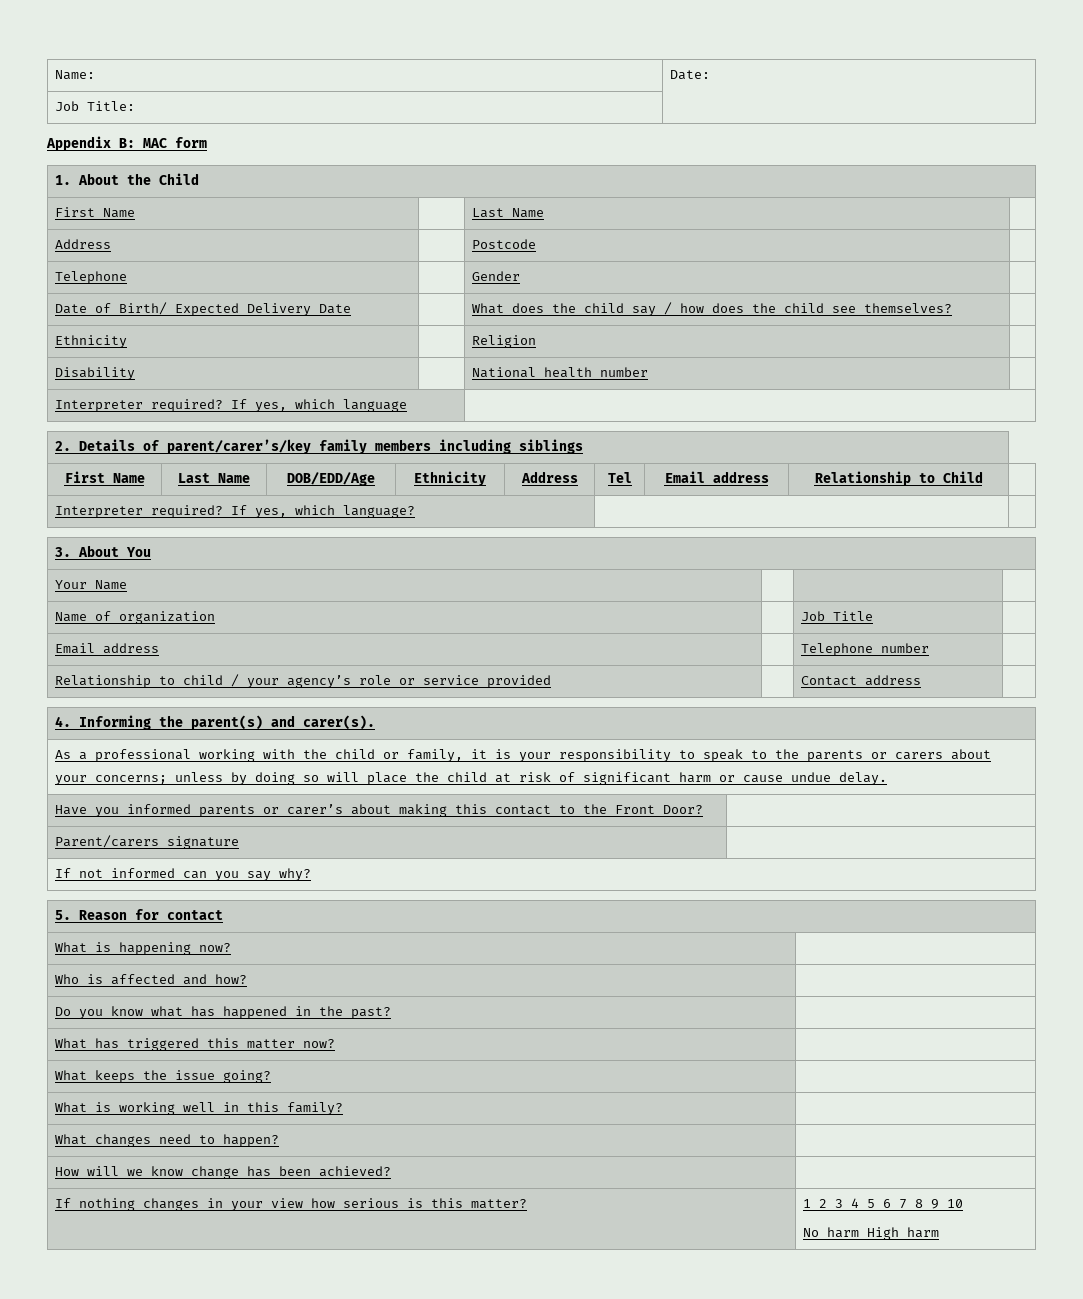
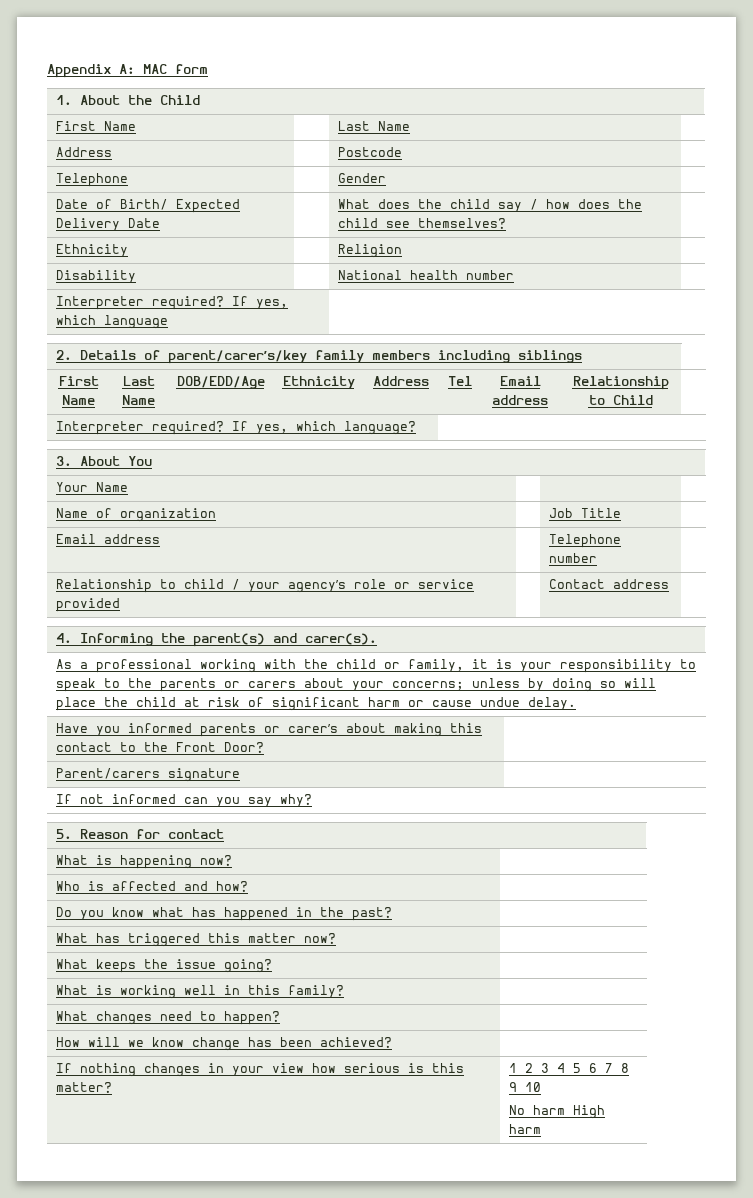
[54,70,95,80] [669,70,710,80] [54,101,135,111] [46,136,135,151] Name: | Date: // Job Title: | // Appendix B: -> [47,64,135,78] Appendix A:

